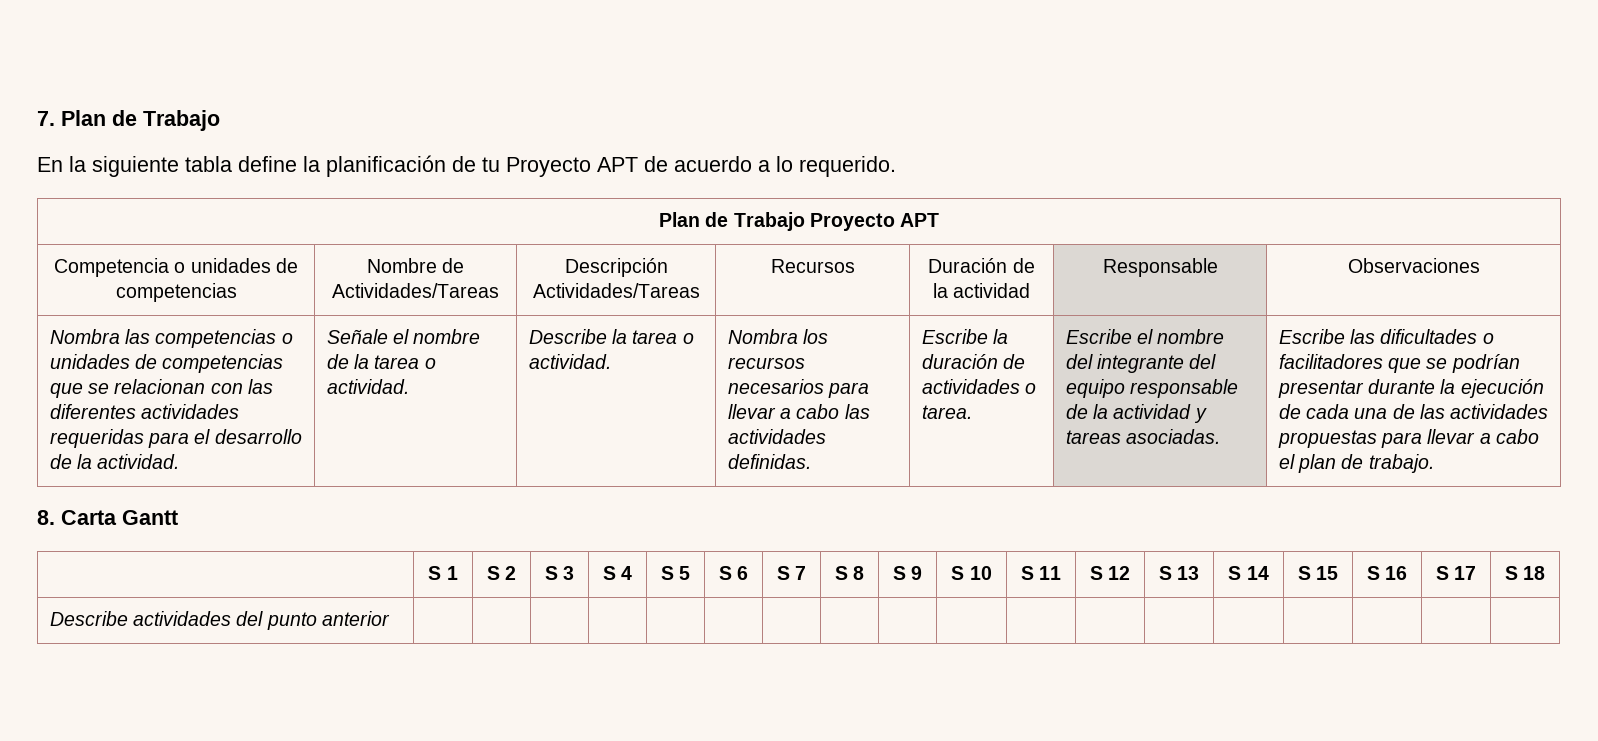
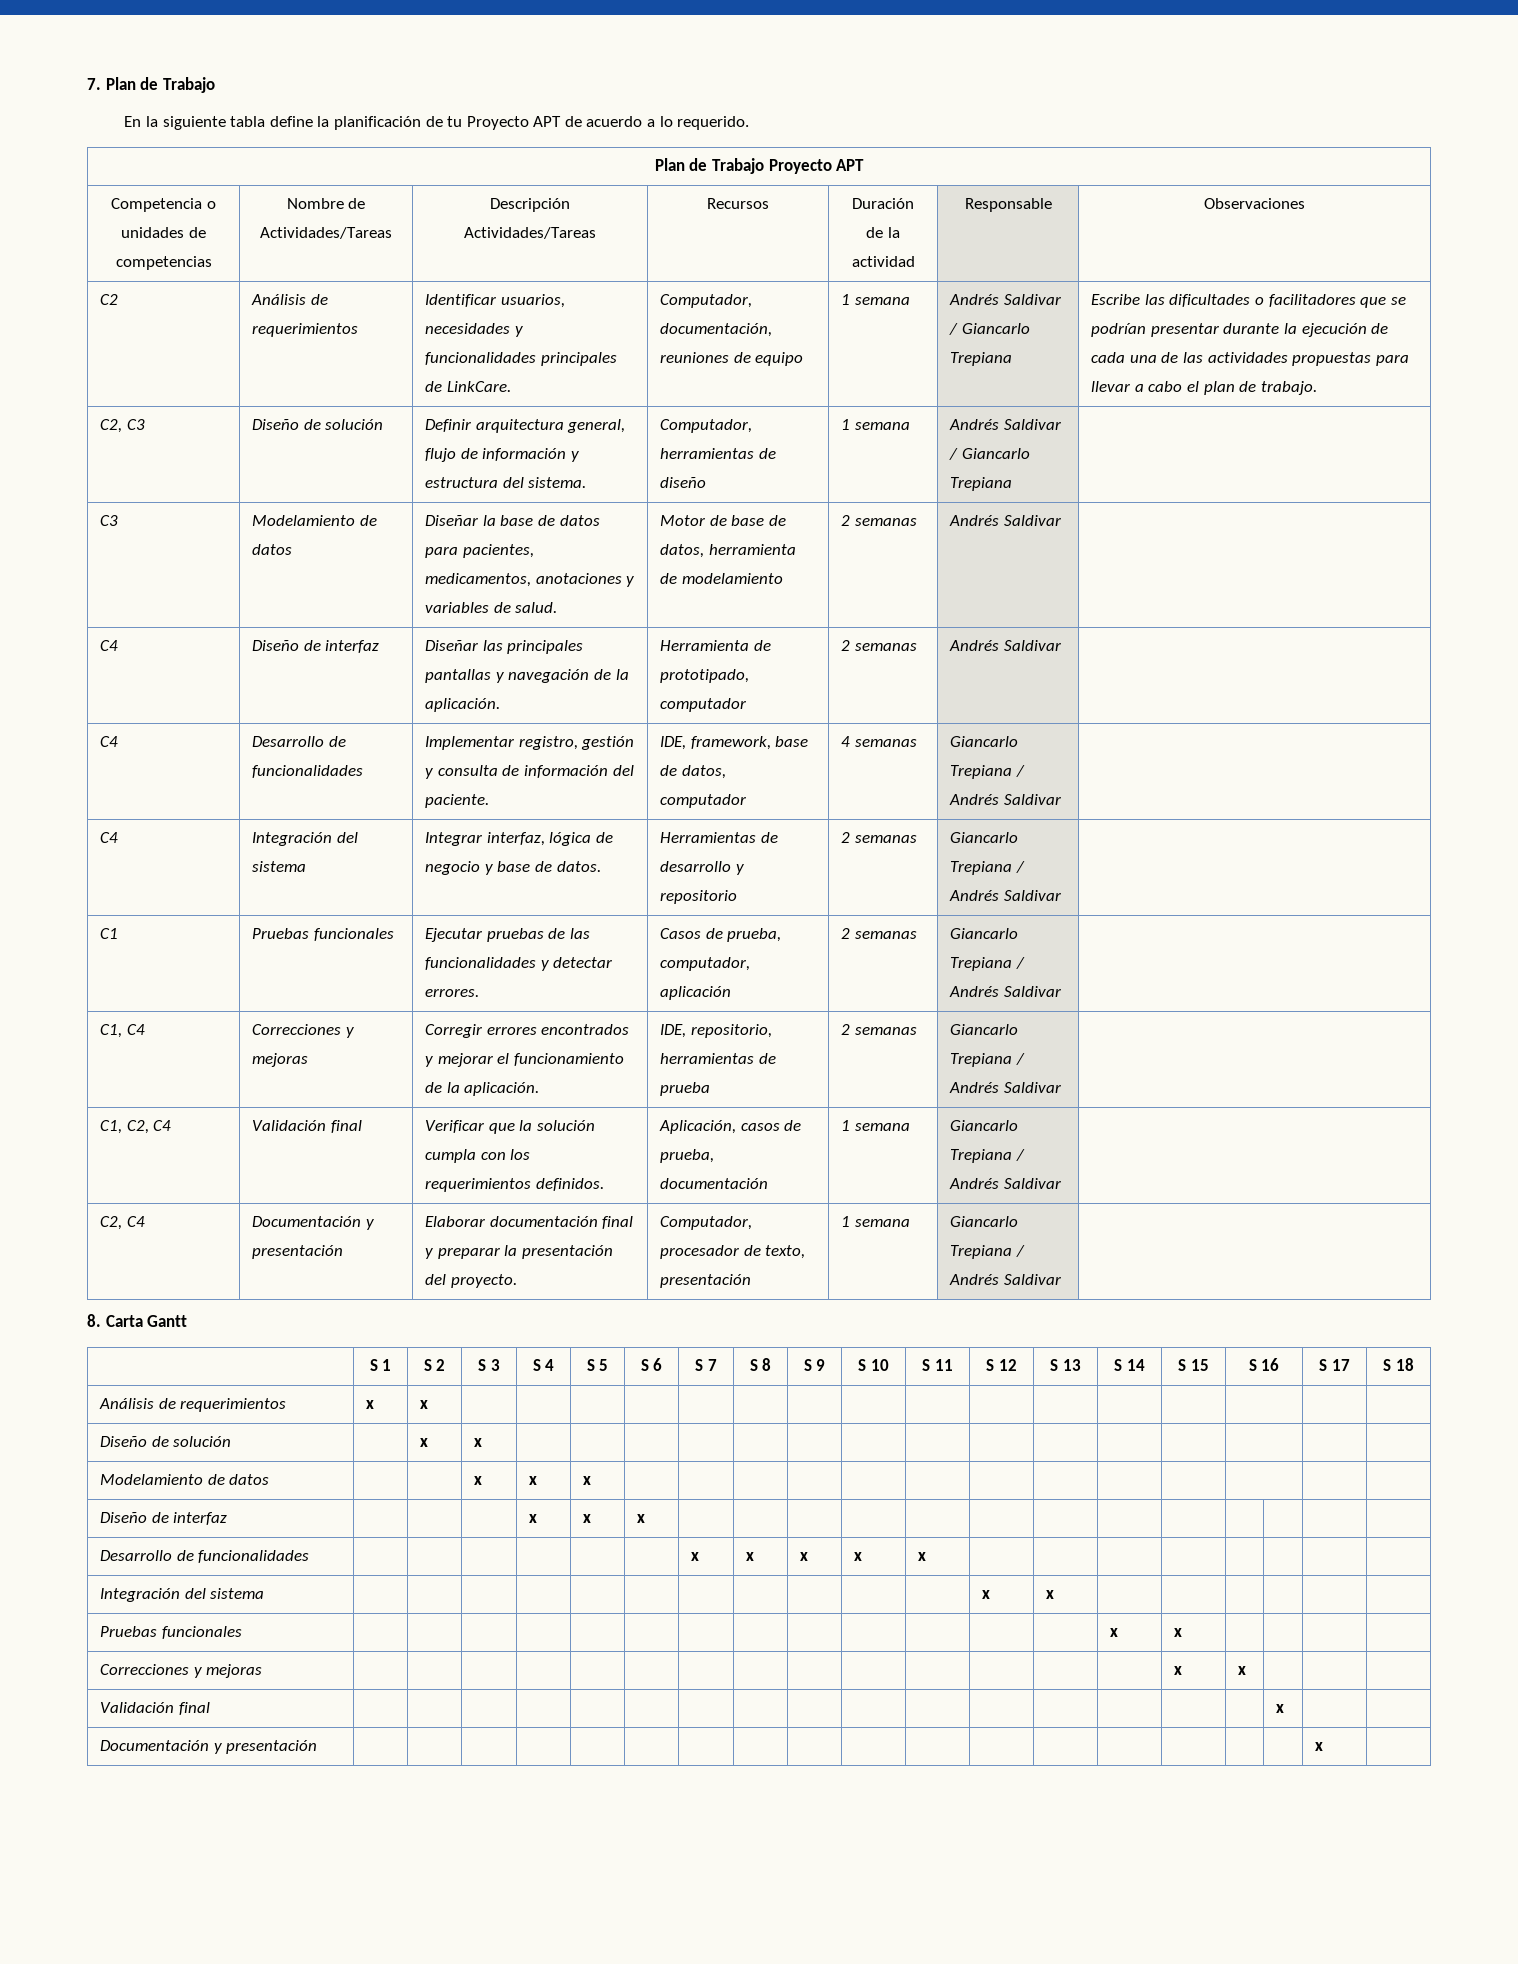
[49,329,293,348] [49,354,284,373] [49,379,273,398] [49,404,239,419] [49,429,302,448] [49,454,180,469] [326,329,481,344] [326,354,436,369] [326,379,409,394] [528,329,694,344] [528,354,611,369] [727,329,828,344] [727,357,805,369] [727,379,869,398] [727,404,870,419] [727,429,826,444] [727,454,811,469] [921,329,1008,344] [921,354,1025,369] [921,379,1036,394] [921,405,972,419] [1065,329,1225,344] [1065,354,1217,373] [1065,379,1238,398] [1065,404,1207,423] [1065,429,1220,444] Nombra las competencias o unidades de competencias que se relacionan con las diferentes actividades requeridas para el desarrollo de la actividad. | Señale el nombre de la tarea o actividad. | Describe la tarea o actividad. | Nombra los recursos necesarios para llevar a cabo las actividades definidas. | Escribe la duración de actividades o tarea. | Escribe el nombre del integrante del equipo responsable de la actividad y tareas asociadas. -> [100,294,119,305] [251,294,328,305] [252,323,359,337] [425,294,565,308] [425,323,523,337] [425,352,617,366] [425,381,511,392] [660,294,753,308] [660,323,773,337] [660,352,804,366] [841,294,910,305] [949,294,1061,305] [949,323,1030,335] [950,352,1013,366] C2 | Análisis de requerimientos | Identificar usuarios, necesidades y funcionalidades principales de LinkCare. | Computador, documentación, reuniones de equipo | 1 semana | Andrés Saldivar / Giancarlo Trepiana
(1434, 463) none -> [100,419,145,433] [252,419,384,430] [425,419,626,433] [425,448,580,462] [425,477,587,488] [660,419,753,433] [660,448,776,459] [660,477,707,488] [841,419,910,430] [949,419,1061,430] [949,448,1030,460] [950,477,1013,491] [100,515,119,526] [252,515,377,526] [252,544,293,555] [425,515,600,526] [425,544,534,558] [425,573,635,587] [425,602,558,613] [660,515,787,526] [660,544,796,558] [660,573,783,584] [841,515,917,526] [949,515,1061,526] [100,640,119,651] [252,640,380,653] [425,640,584,654] [425,669,629,683] [425,698,501,712] [660,640,771,651] [660,669,750,683] [660,698,747,712] [841,640,917,651] [949,640,1061,651] [100,736,119,747] [252,736,346,747] [252,765,364,778] [425,736,635,750] [425,765,634,779] [425,794,490,808] [660,736,809,750] [660,765,726,779] [660,794,747,808] [841,736,917,747] [950,736,1019,747] [950,765,1025,779] [949,794,1061,805] [100,832,119,843] [252,832,358,846] [252,861,307,872] [425,832,614,846] [425,861,601,875] [660,832,778,843] [660,861,744,875] [660,890,738,904] [841,832,917,843] [950,832,1019,843] [950,861,1025,875] [949,890,1061,901] [100,928,119,939] [252,928,394,941] [425,928,591,942] [425,957,613,971] [425,988,480,997] [660,928,782,942] [660,957,751,971] [660,986,732,1000] [841,928,917,939] [950,928,1019,939] [950,957,1025,971] [949,986,1061,997] [100,1024,145,1038] [252,1024,354,1038] [252,1053,309,1067] [425,1024,630,1038] [425,1053,625,1067] [425,1082,540,1096] [660,1024,772,1038] [660,1053,776,1064] [660,1082,711,1096] [841,1024,917,1035] [950,1024,1019,1035] [950,1053,1025,1067] [949,1082,1061,1093] [100,1120,172,1134] [252,1120,362,1133] [425,1120,596,1134] [425,1149,531,1163] [425,1178,604,1192] [659,1120,802,1134] [660,1149,715,1163] [660,1178,769,1189] [841,1120,910,1131] [950,1120,1019,1131] [950,1149,1025,1163] [949,1178,1061,1189] [100,1216,145,1230] [252,1216,374,1230] [252,1245,344,1259] [425,1216,634,1229] [425,1245,614,1259] [425,1274,517,1288] [660,1216,753,1230] [660,1245,806,1259] [660,1274,752,1288] [841,1216,910,1227] [950,1216,1019,1227] [950,1245,1025,1259] [949,1274,1061,1285] // C2, C3 | Diseño de solución | Definir arquitectura general, flujo de información y estructura del sistema. | Computador, herramientas de diseño | 1 semana | Andrés Saldivar / Giancarlo Trepiana | // C3 | Modelamiento de datos | Diseñar la base de datos para pacientes, medicamentos, anotaciones y variables de salud. | Motor de base de datos, herramienta de modelamiento | 2 semanas | Andrés Saldivar | // C4 | Diseño de interfaz | Diseñar las principales pantallas y navegación de la aplicación. | Herramienta de prototipado, computador | 2 semanas | Andrés Saldivar | // C4 | Desarrollo de funcionalidades | Implementar registro, gestión y consulta de información del paciente. | IDE, framework, base de datos, computador | 4 semanas | Giancarlo Trepiana / Andrés Saldivar | // C4 | Integración del sistema | Integrar interfaz, lógica de negocio y base de datos. | Herramientas de desarrollo y repositorio | 2 semanas | Giancarlo Trepiana / Andrés Saldivar | // C1 | Pruebas funcionales | Ejecutar pruebas de las funcionalidades y detectar errores. | Casos de prueba, computador, aplicación | 2 semanas | Giancarlo Trepiana / Andrés Saldivar | // C1, C4 | Correcciones y mejoras | Corregir errores encontrados y mejorar el funcionamiento de la aplicación. | IDE, repositorio, herramientas de prueba | 2 semanas | Giancarlo Trepiana / Andrés Saldivar | // C1, C2, C4 | Validación final | Verificar que la solución cumpla con los requerimientos definidos. | Aplicación, casos de prueba, documentación | 1 semana | Giancarlo Trepiana / Andrés Saldivar | // C2, C4 | Documentación y presentación | Elaborar documentación final y preparar la presentación del proyecto. | Computador, procesador de texto, presentación | 1 semana | Giancarlo Trepiana / Andrés Saldivar |
[49,611,390,630] Describe actividades del punto anterior | | | | | | | | | | | | | | | | | -> [99,1398,287,1412] [366,1400,375,1409] [420,1400,429,1409] [100,1436,232,1447] [420,1438,429,1447] [474,1438,483,1447] [100,1474,270,1485] [474,1476,483,1485] [529,1476,538,1485] [583,1476,592,1485] [100,1512,228,1525] [529,1514,538,1523] [583,1514,592,1523] [637,1514,646,1523] [100,1550,310,1563] [691,1552,700,1561] [746,1552,755,1561] [800,1552,809,1561] [854,1552,863,1561] [918,1552,927,1561] [100,1588,265,1602] [982,1590,991,1599] [1046,1590,1055,1599] [100,1626,242,1639] [1110,1628,1119,1637] [1174,1628,1183,1637] [100,1664,263,1678] [1174,1666,1183,1675] [1238,1666,1247,1675] [100,1702,210,1715] [1276,1704,1285,1713] [100,1740,318,1754] [1315,1742,1324,1751] Análisis de requerimientos | x | x | | | | | | | | | | | | | | | | // Diseño de solución | | x | x | | | | | | | | | | | | | | | // Modelamiento de datos | | | x | x | x | | | | | | | | | | | | | // Diseño de interfaz | | | | x | x | x | | | | | | | | | | | | | // Desarrollo de funcionalidades | | | | | | | x | x | x | x | x | | | | | | | | // Integración del sistema | | | | | | | | | | | | x | x | | | | | | // Pruebas funcionales | | | | | | | | | | | | | | x | x | | | | // Correcciones y mejoras | | | | | | | | | | | | | | | x | x | | | // Validación final | | | | | | | | | | | | | | | | | x | | // Documentación y presentación | | | | | | | | | | | | | | | | | | x

